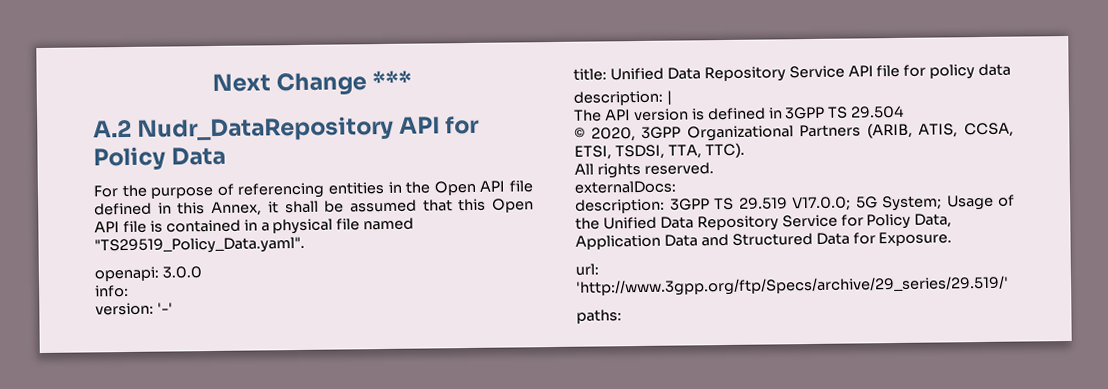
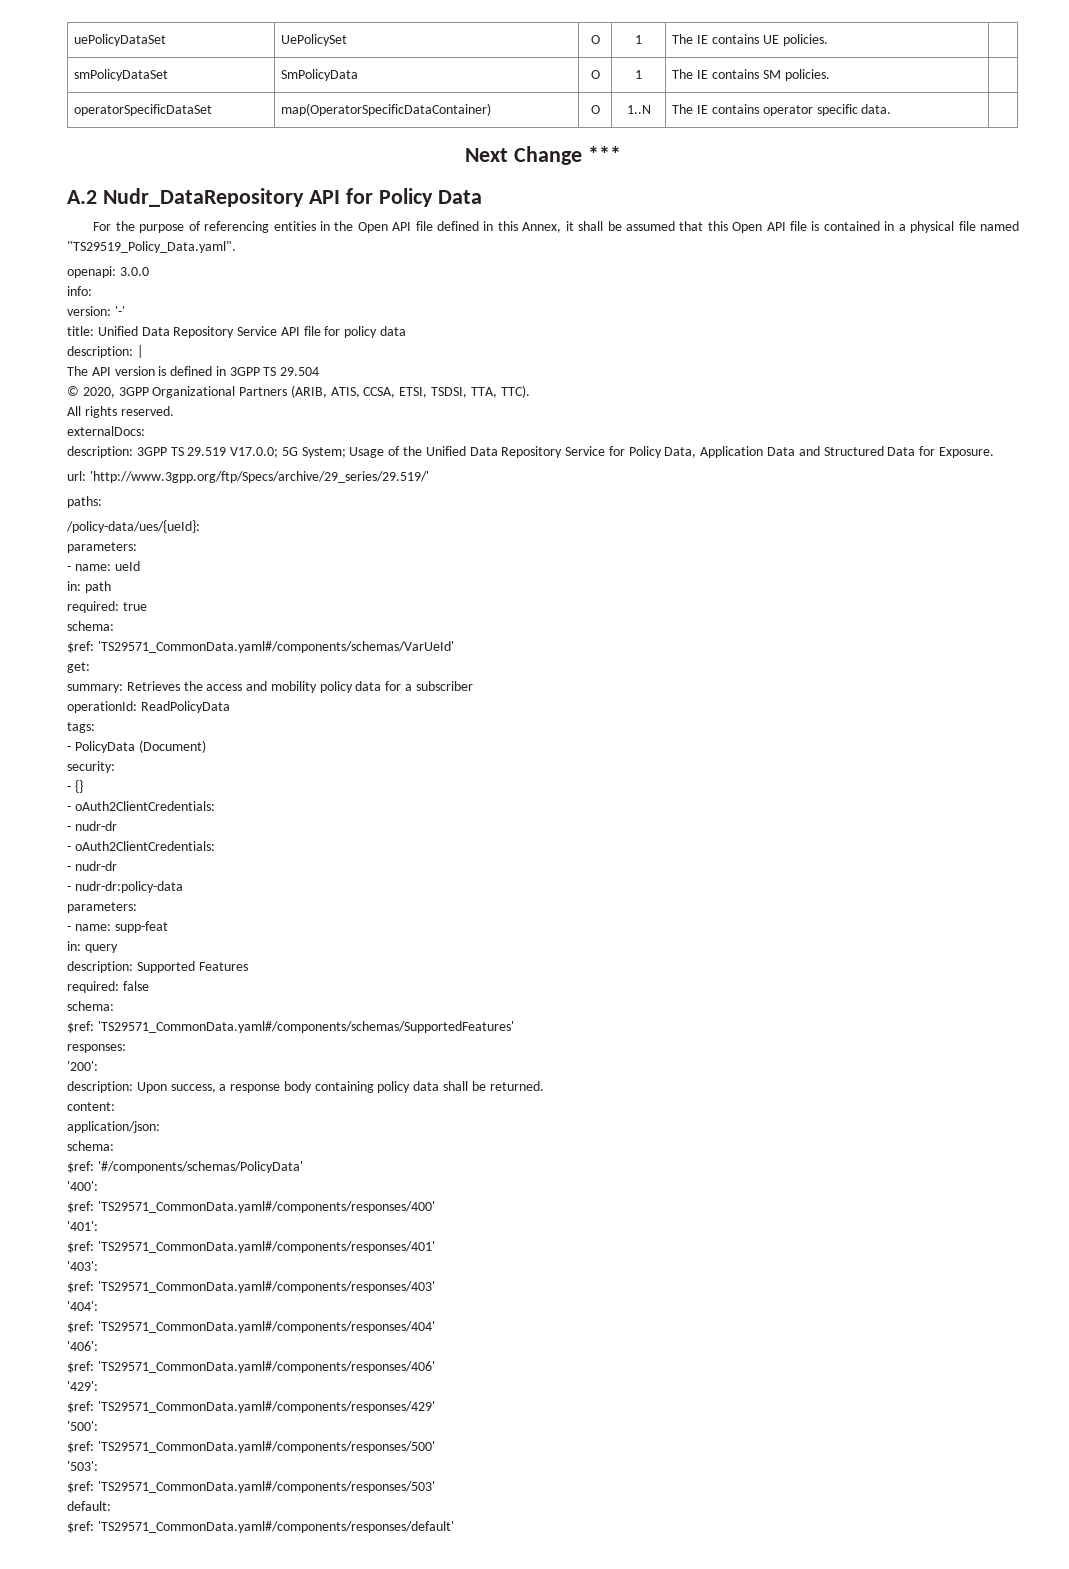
(211, 82) none -> [74,34,167,46] [281,34,348,46] [590,35,600,44] [635,35,642,44] [672,34,828,46] [74,69,169,81] [281,69,359,81] [590,70,600,79] [635,70,642,79] [672,69,830,81] [74,104,213,116] [281,103,492,116] [590,105,600,114] [626,105,651,114] [672,104,892,116] uePolicyDataSet | UePolicySet | O | 1 | The IE contains UE policies. | // smPolicyDataSet | SmPolicyData | O | 1 | The IE contains SM policies. | // operatorSpecificDataSet | map(OperatorSpecificDataContainer) | O | 1..N | The IE contains operator specific data. | //
(622, 316) none -> [66,520,200,533] [67,542,137,553] [67,561,140,571] [67,581,111,593] [67,601,147,613] [67,621,114,631] [67,641,454,653] [67,662,90,673] [67,681,473,693] [67,701,230,713] [67,722,95,733] [67,740,206,753] [67,761,115,773] [67,780,83,793] [67,801,215,811] [67,821,117,831] [67,841,215,851] [67,861,117,871] [67,881,183,893] [67,902,137,913] [67,921,168,933] [67,941,118,953] [67,961,248,973] [67,981,149,993] [67,1001,114,1011] [67,1021,514,1033] [67,1044,126,1053] [67,1061,98,1071] [67,1081,544,1093] [67,1102,115,1111] [67,1121,160,1133] [67,1141,114,1151] [67,1161,303,1173] [67,1181,98,1191] [67,1201,435,1213] [67,1221,98,1231] [67,1241,435,1253] [67,1261,98,1271] [67,1281,435,1293] [67,1301,98,1311] [67,1321,435,1333] [67,1341,98,1351] [67,1361,435,1373] [67,1381,98,1391] [67,1401,435,1413] [67,1421,98,1431] [67,1441,435,1453] [67,1461,98,1471] [67,1481,435,1493] [67,1501,111,1511] [67,1521,454,1533] // /policy-data/ues/{ueId}: // parameters: // - name: ueId // in: path // required: true // schema: // $ref: 'TS29571_CommonData.yaml#/components/schemas/VarUeId' // get: // summary: Retrieves the access and mobility policy data for a subscriber // operationId: ReadPolicyData // tags: // - PolicyData (Document) // security: // - {} // - oAuth2ClientCredentials: // - nudr-dr // - oAuth2ClientCredentials: // - nudr-dr // - nudr-dr:policy-data // parameters: // - name: supp-feat // in: query // description: Supported Features // required: false // schema: // $ref: 'TS29571_CommonData.yaml#/components/schemas/SupportedFeatures' // responses: // '200': // description: Upon success, a response body containing policy data shall be returned. // content: // application/json: // schema: // $ref: '#/components/schemas/PolicyData' // '400': // $ref: 'TS29571_CommonData.yaml#/components/responses/400' // '401': // $ref: 'TS29571_CommonData.yaml#/components/responses/401' // '403': // $ref: 'TS29571_CommonData.yaml#/components/responses/403' // '404': // $ref: 'TS29571_CommonData.yaml#/components/responses/404' // '406': // $ref: 'TS29571_CommonData.yaml#/components/responses/406' // '429': // $ref: 'TS29571_CommonData.yaml#/components/responses/429' // '500': // $ref: 'TS29571_CommonData.yaml#/components/responses/500' // '503': // $ref: 'TS29571_CommonData.yaml#/components/responses/503' // default: // $ref: 'TS29571_CommonData.yaml#/components/responses/default'

